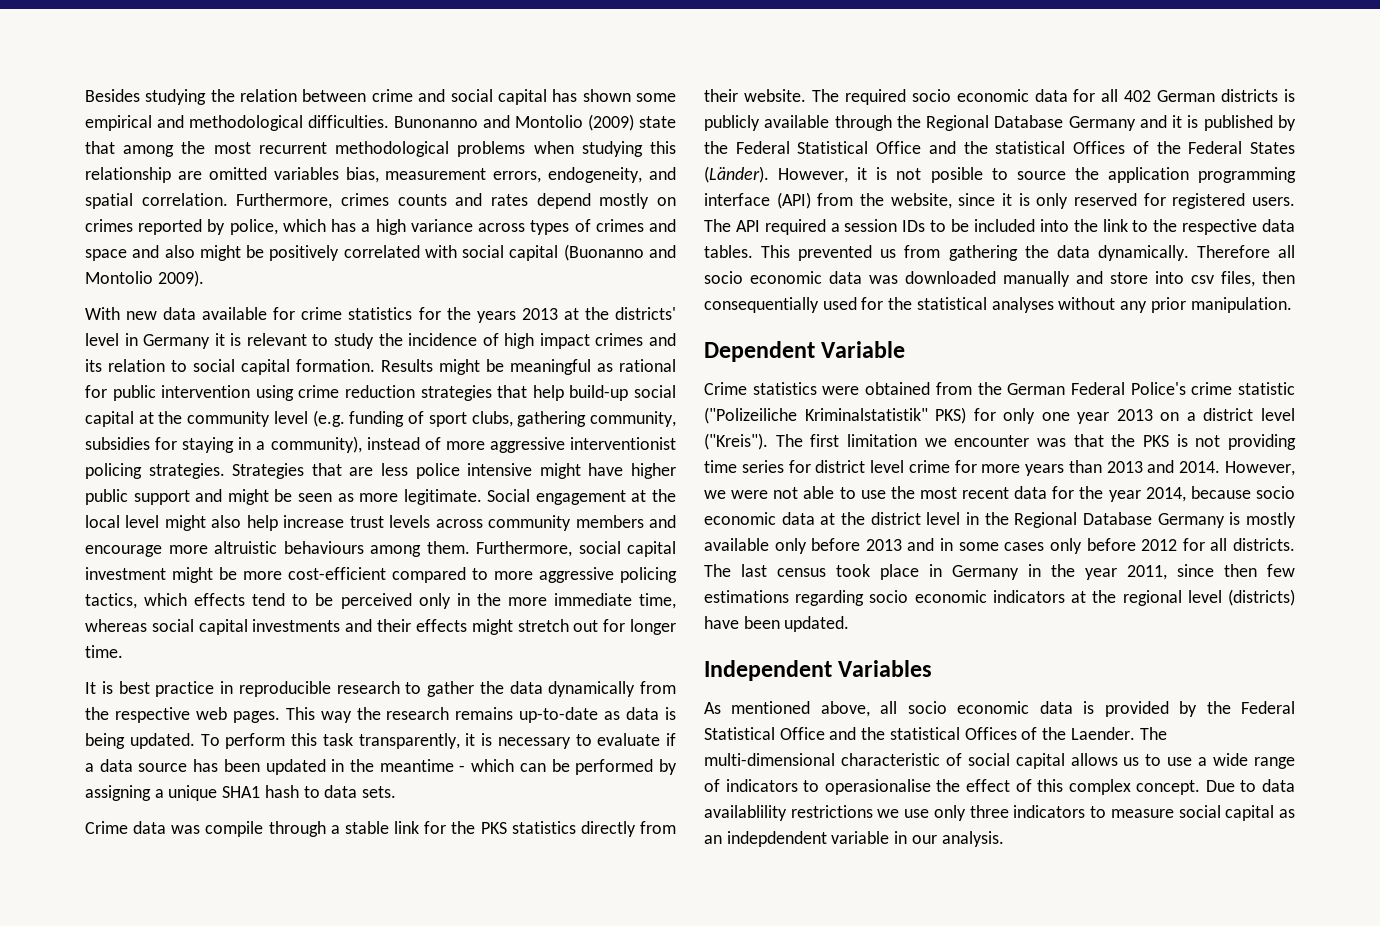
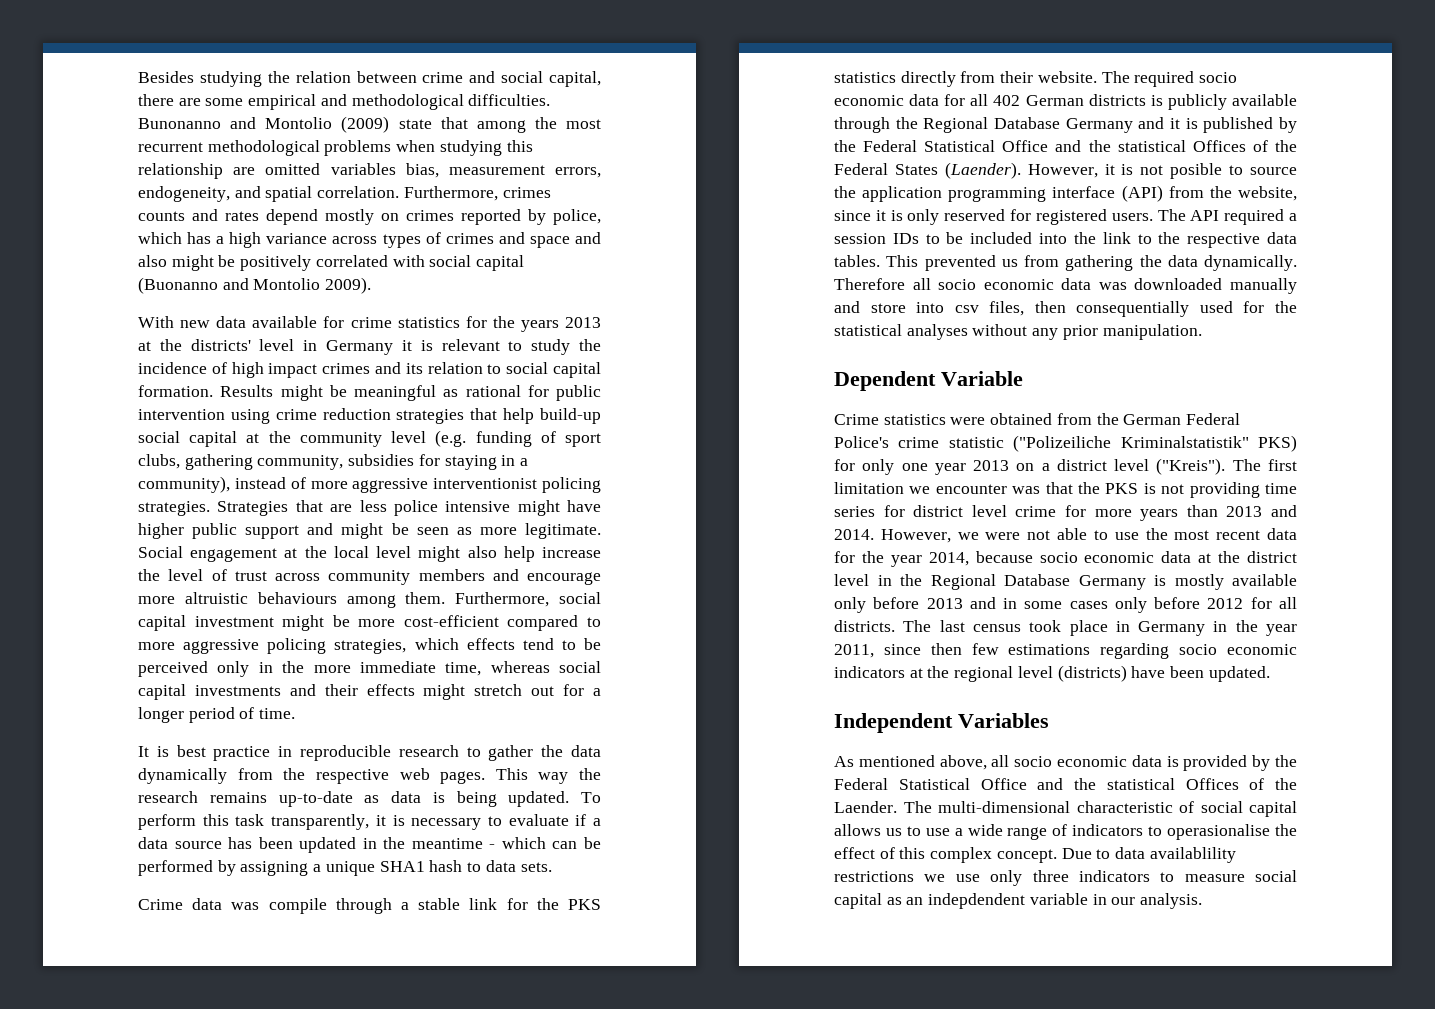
[497,89,631,105] capital has shown -> [549,71,601,87] [138,94,201,106] capital, there are
[349,515,431,528] trust levels -> [138,569,267,581] the level of trust
[85,593,137,609] tactics, -> [334,639,407,654] strategies,
[630,619,676,635] longer -> [593,688,602,696] [138,707,255,723] a longer period of
[704,166,769,183] (Länder). -> [944,162,1021,179] (Laender).

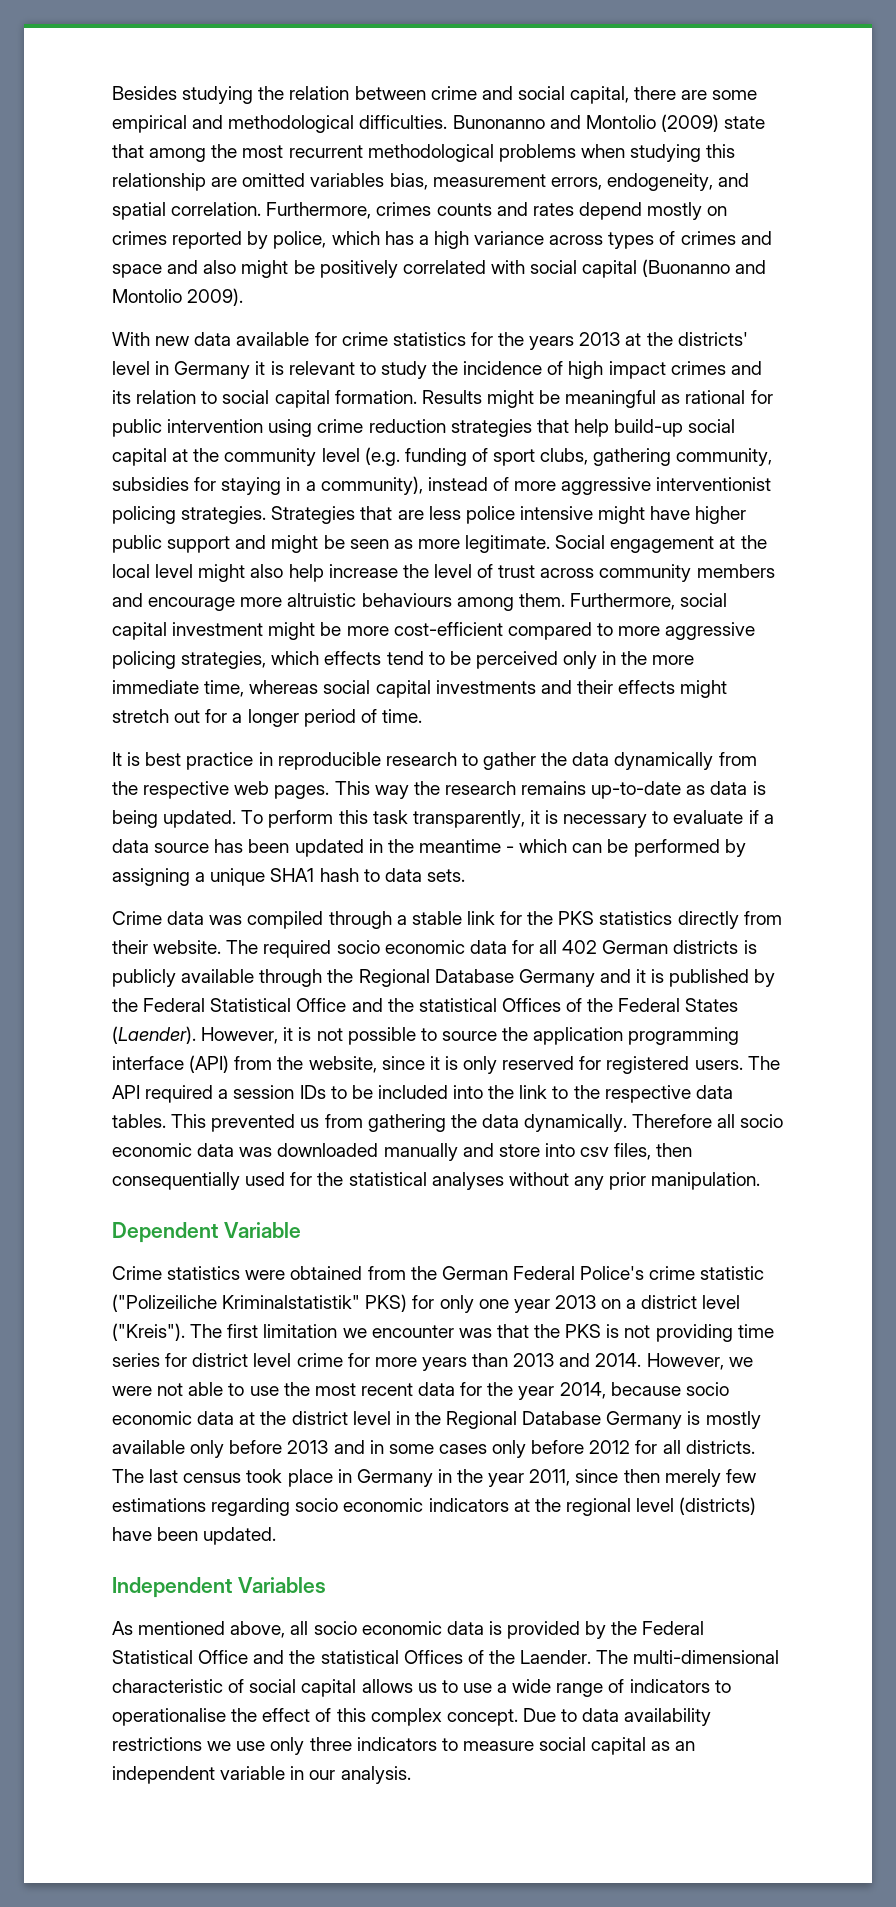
[268,898,327,914] compile -> [247,911,324,929] compiled
[1170,163,1223,179] posible -> [347,1027,416,1045] possible
(962, 649) none -> [664,1469,721,1487] merely
[1167,824,1271,840] operasionalise -> [112,1708,226,1726] operationalise
[1149,847,1236,863] availablility -> [624,1708,712,1726] availability
[928,893,1026,909] indepdendent -> [112,1766,215,1784] independent

